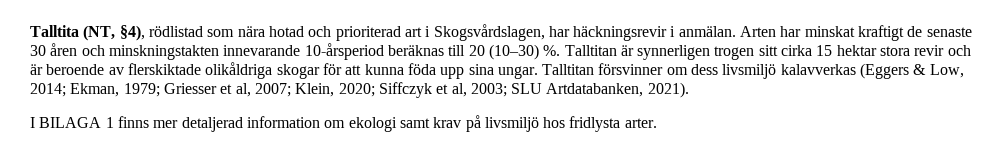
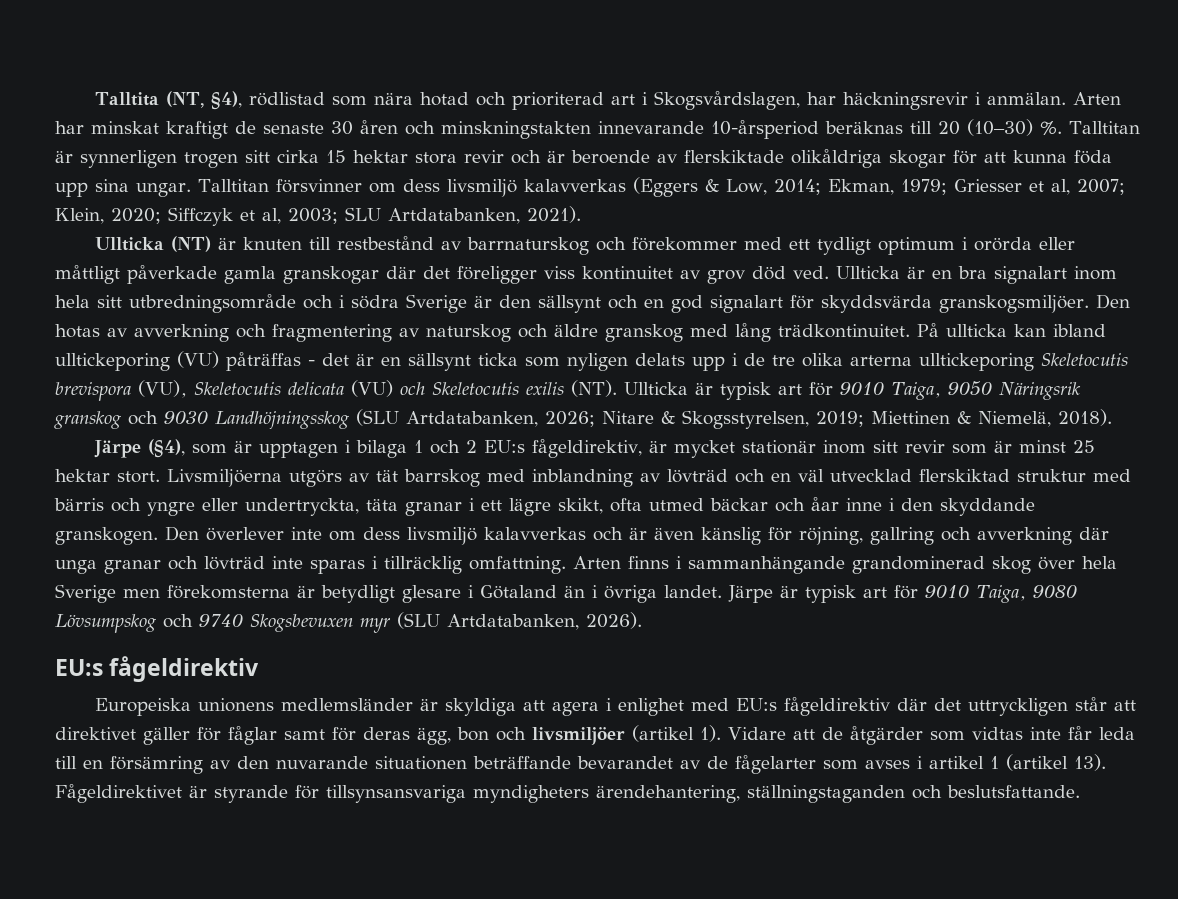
[30,115,657,132] I BILAGA 1 finns mer detaljerad information om ekologi samt krav på livsmiljö hos fridlysta arter. -> [95,236,1076,255] [55,265,1117,284] [55,294,1130,313] [55,323,1106,342] [55,351,1128,371] [55,380,1081,401] [54,409,1112,429] [94,439,1096,458] [55,469,1131,487] [54,497,1035,516] [55,526,1109,545] [55,556,1117,574] [55,584,1077,603] [55,612,642,633] [55,656,260,682] [95,697,1137,716] [55,725,1135,745] [55,754,1106,774] [55,784,1080,803] Ullticka (NT) är knuten till restbestånd av barrnaturskog och förekommer med ett tydligt optimum i orörda eller måttligt påverkade gamla granskogar där det föreligger viss kontinuitet av grov död ved. Ullticka är en bra signalart inom hela sitt utbredningsområde och i södra Sverige är den sällsynt och en god signalart för skyddsvärda granskogsmiljöer. Den hotas av avverkning och fragmentering av naturskog och äldre granskog med lång trädkontinuitet. På ullticka kan ibland ulltickeporing (VU) påträffas - det är en sällsynt ticka som nyligen delats upp i de tre olika arterna ulltickeporing Skeletocutis brevispora (VU), Skeletocutis delicata (VU) och Skeletocutis exilis (NT). Ullticka är typisk art för 9010 Taiga, 9050 Näringsrik granskog och 9030 Landhöjningsskog (SLU Artdatabanken, 2026; Nitare & Skogsstyrelsen, 2019; Miettinen & Niemelä, 2018). // Järpe (§4), som är upptagen i bilaga 1 och 2 EU:s fågeldirektiv, är mycket stationär inom sitt revir som är minst 25 hektar stort. Livsmiljöerna utgörs av tät barrskog med inblandning av lövträd och en väl utvecklad flerskiktad struktur med bärris och yngre eller undertryckta, täta granar i ett lägre skikt, ofta utmed bäckar och åar inne i den skyddande granskogen. Den överlever inte om dess livsmiljö kalavverkas och är även känslig för röjning, gallring och avverkning där unga granar och lövträd inte sparas i tillräcklig omfattning. Arten finns i sammanhängande grandominerad skog över hela Sverige men förekomsterna är betydligt glesare i Götaland än i övriga landet. Järpe är typisk art för 9010 Taiga, 9080 Lövsumpskog och 9740 Skogsbevuxen myr (SLU Artdatabanken, 2026). // EU:s fågeldirektiv // Europeiska unionens medlemsländer är skyldiga att agera i enlighet med EU:s fågeldirektiv där det uttryckligen står att direktivet gäller för fåglar samt för deras ägg, bon och livsmiljöer (artikel 1). Vidare att de åtgärder som vidtas inte får leda till en försämring av den nuvarande situationen beträffande bevarandet av de fågelarter som avses i artikel 1 (artikel 13). Fågeldirektivet är styrande för tillsynsansvariga myndigheters ärendehantering, ställningstaganden och beslutsfattande.

